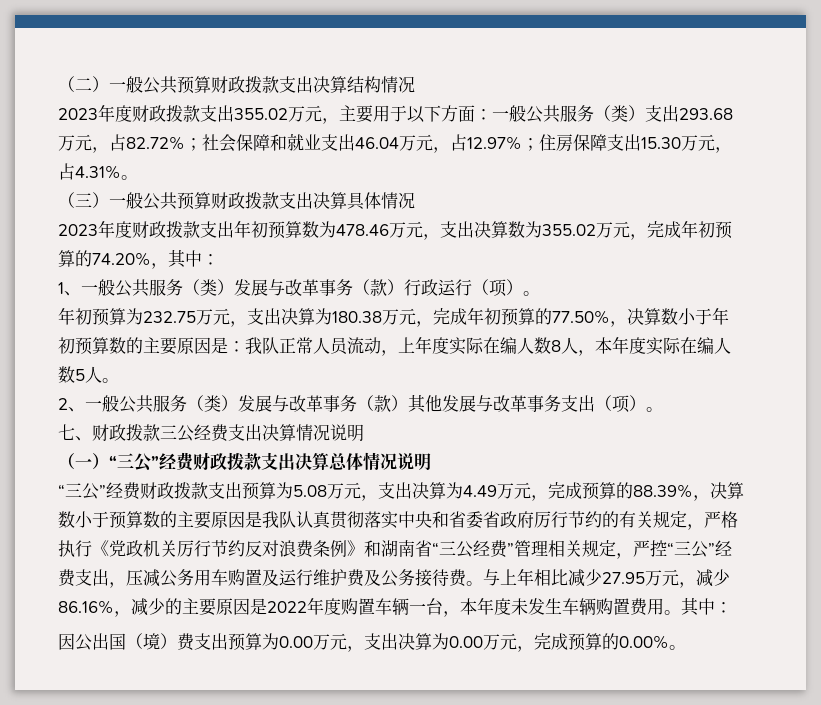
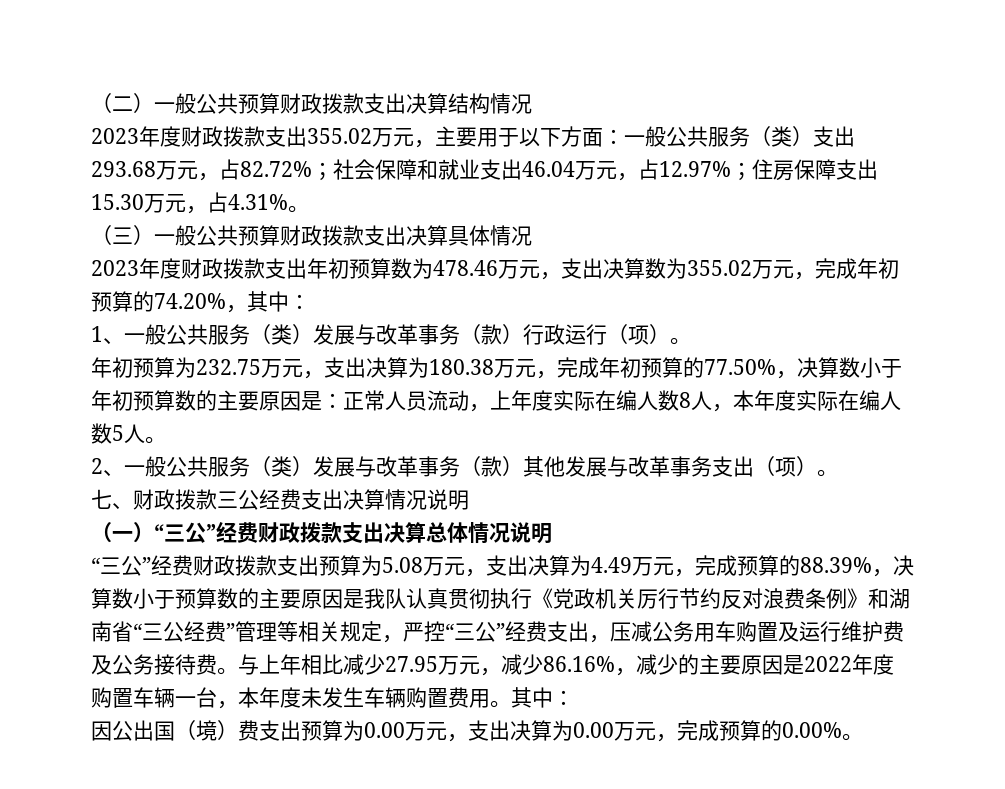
[245,337,279,354] 我队 -> (343, 400) none
[364,511,738,530] 落实中央和省委省政府厉行节约的有关规定，严格 -> (490, 598) none
(548, 548) none -> [277,621,298,642] 等

